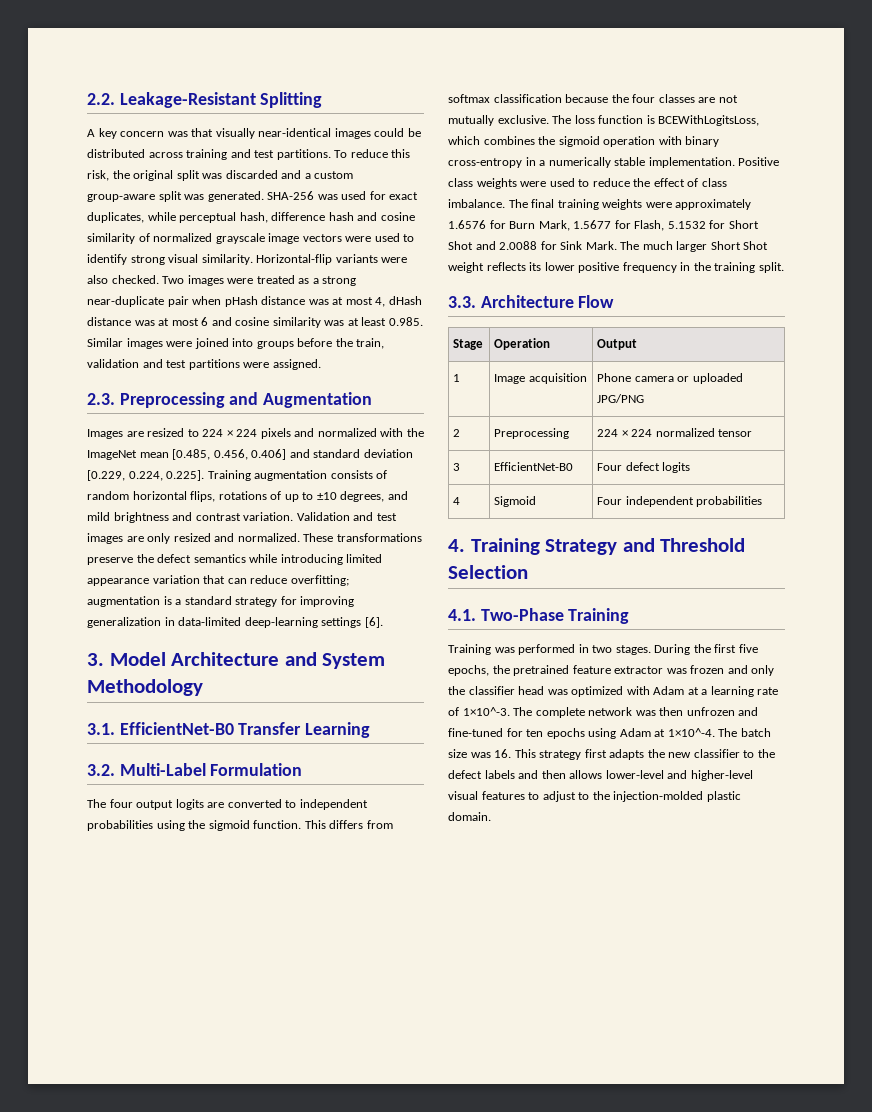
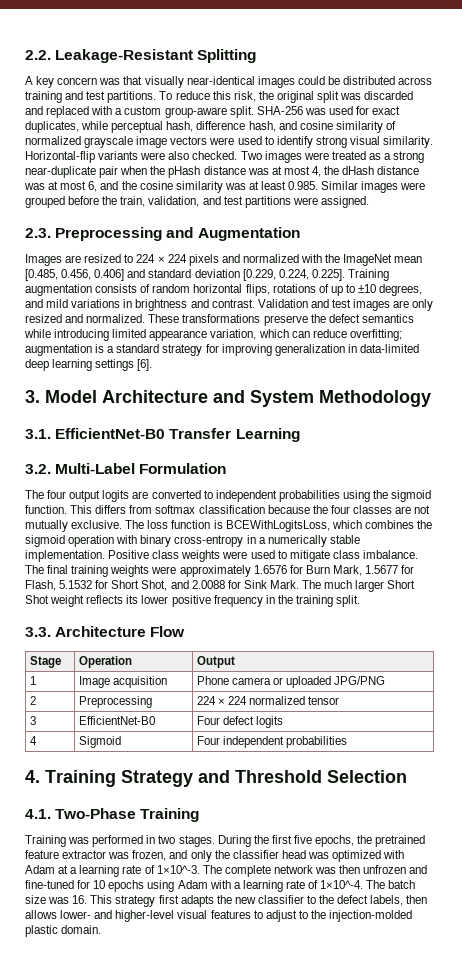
(302, 174) none -> [46,106,113,118] replaced with
[158,191,264,202] split was generated. -> [229,106,254,118] split.
[328,212,354,221] hash -> [248,121,276,132] hash,
(222, 300) none -> [150,166,166,175] the
(386, 302) none -> [324,166,340,175] the
[201,317,232,326] 6 and -> [88,181,137,192] 6, and the
[194,338,294,349] joined into groups -> [25,196,65,208] grouped
[87,359,139,368] validation -> [148,196,200,207] validation,
[113,512,294,523] brightness and contrast variation. -> [71,299,255,311] variations in brightness and contrast.
[152,575,226,584] variation that -> [210,329,289,340] variation, which
[244,617,318,628] deep-learning -> [25,359,93,371] deep learning
[592,178,699,187] reduce the effect of -> [289,550,330,562] mitigate
[448,241,473,250] Shot -> [141,580,168,591] Shot,
[690,665,725,674] frozen -> [132,850,167,861] frozen,
[526,729,544,737] ten -> [93,880,106,889] 10
[654,729,666,737] at -> [209,880,319,892] with a learning rate of
[484,770,539,779] labels and -> [370,895,404,906] labels,
[605,770,664,779] lower-level -> [60,910,92,919] lower-

